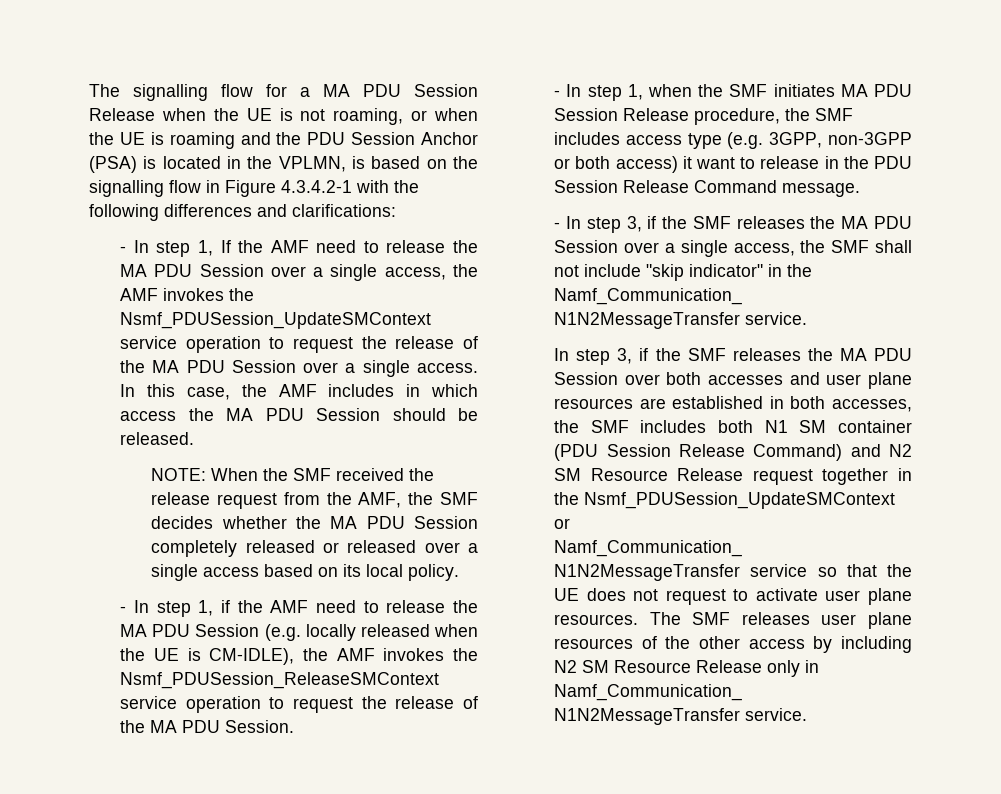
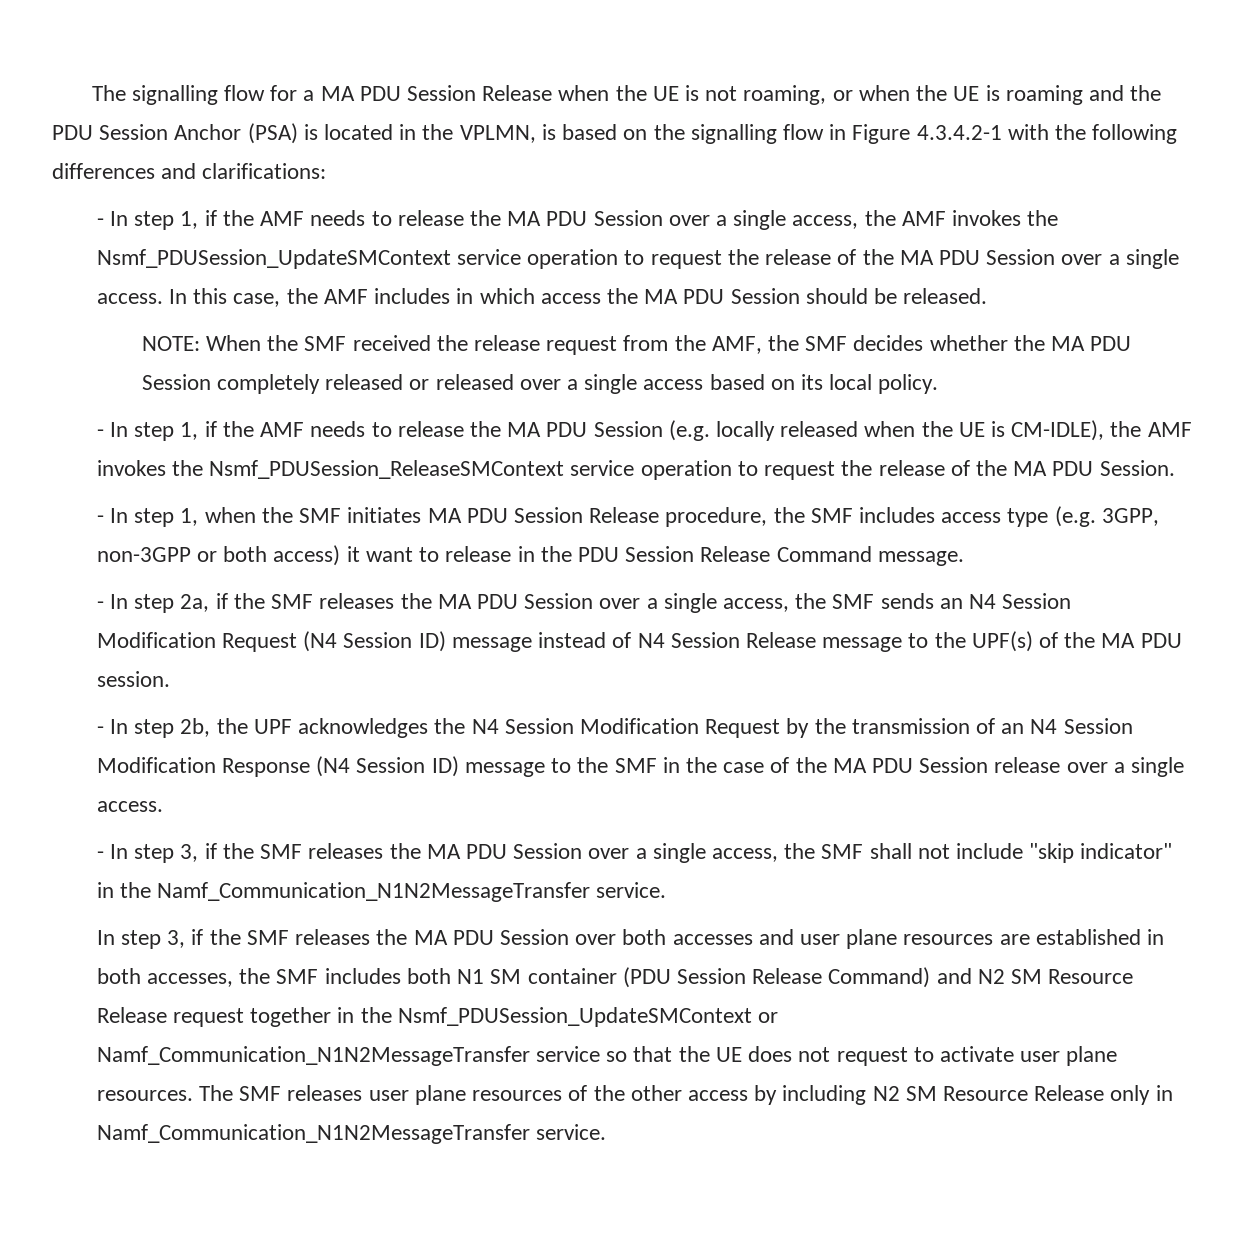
[220,240,357,253] If the AMF need -> [204,210,366,226] if the AMF needs
[315,600,356,613] need -> [310,421,366,437] needs
(861, 190) none -> [96,593,1072,613] [96,631,1182,652] [96,671,170,687] [96,718,1133,738] [96,756,1185,777] [96,801,163,812] // - In step 2a, if the SMF releases the MA PDU Session over a single access, the SMF sends an N4 Session Modification Request (N4 Session ID) message instead of N4 Session Release message to the UPF(s) of the MA PDU session. // - In step 2b, the UPF acknowledges the N4 Session Modification Request by the transmission of an N4 Session Modification Response (N4 Session ID) message to the SMF in the case of the MA PDU Session release over a single access.

